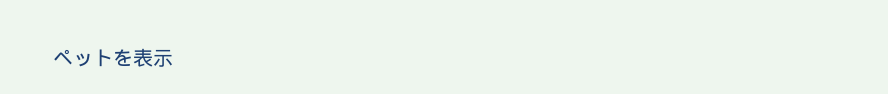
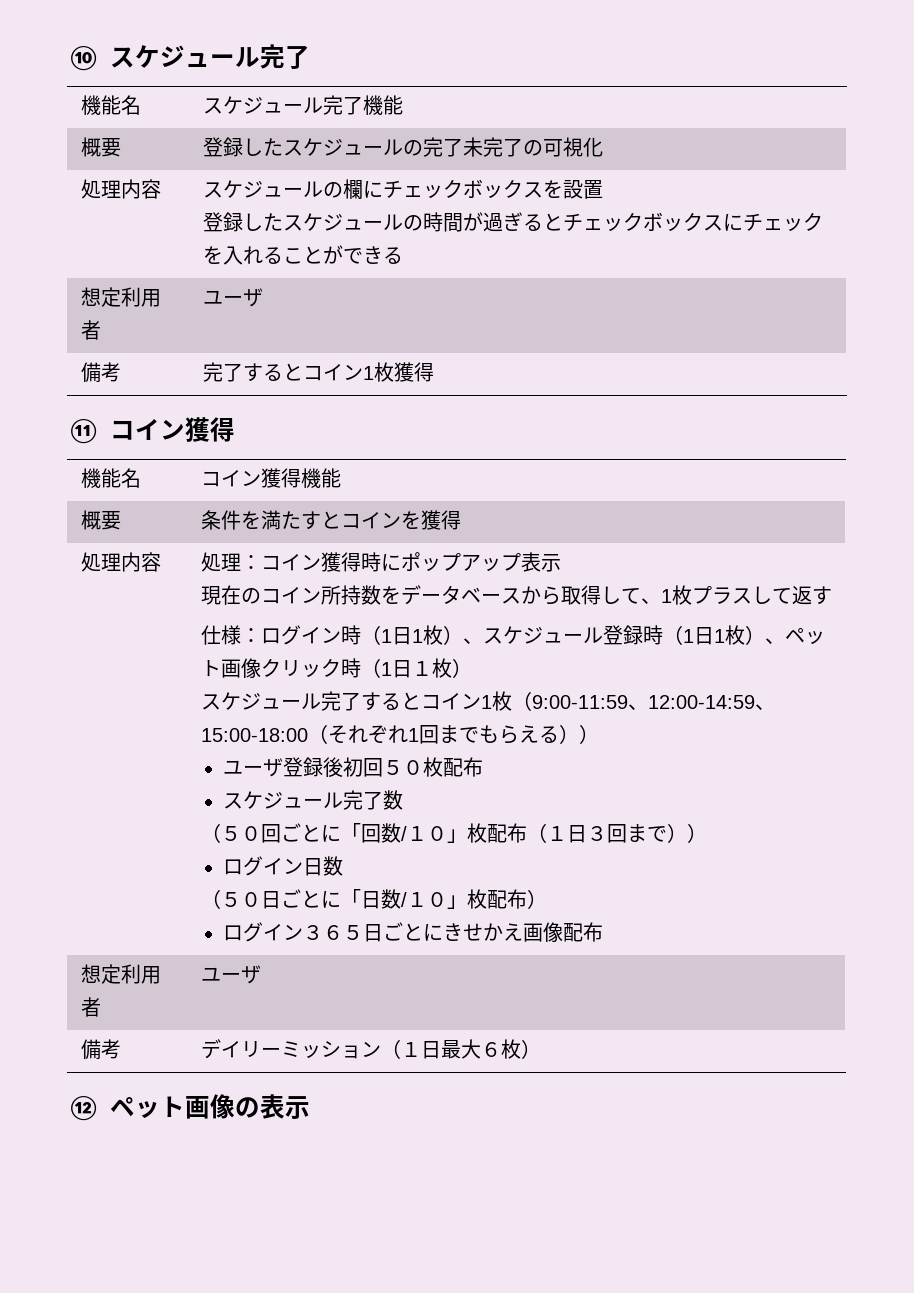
[53,49,133,67] ペットを -> [67,44,310,71] [80,95,141,115] [202,95,403,115] [80,137,121,157] [202,137,603,157] [80,179,161,199] [202,179,603,199] [202,212,823,232] [202,245,403,265] [80,287,161,307] [80,320,101,340] [202,288,263,307] [80,362,121,383] [202,362,434,382] [67,417,235,444] [80,468,141,488] [200,468,341,488] [80,510,121,530] [200,510,461,530] [80,552,161,572] [200,552,561,572] [200,585,832,605] [200,625,825,645] [200,658,472,678] [200,691,775,711] [200,724,599,744] [222,757,483,777] [222,790,403,810] [200,823,707,843] [222,856,343,876] [200,889,547,909] [222,922,603,942] [80,964,161,984] [80,997,101,1017] [200,965,261,984] [80,1039,121,1060] [200,1039,541,1059] [67,1094,260,1121] ⑩スケジュール完了 // 機能名 | スケジュール完了機能 // 概要 | 登録したスケジュールの完了未完了の可視化 // 処理内容 | スケジュールの欄にチェックボックスを設置 // 登録したスケジュールの時間が過ぎるとチェックボックスにチェックを入れることができる // 想定利用者 | ユーザ // 備考 | 完了するとコイン1枚獲得 // ⑪コイン獲得 // 機能名 | コイン獲得機能 // 概要 | 条件を満たすとコインを獲得 // 処理内容 | 処理：コイン獲得時にポップアップ表示 // 現在のコイン所持数をデータベースから取得して、1枚プラスして返す // 仕様：ログイン時（1日1枚）、スケジュール登録時（1日1枚）、ペット画像クリック時（1日１枚） // スケジュール完了するとコイン1枚（9:00-11:59、12:00-14:59、15:00-18:00（それぞれ1回までもらえる）） // ユーザ登録後初回５０枚配布 // スケジュール完了数 // （５０回ごとに「回数/１０」枚配布（１日３回まで）） // ログイン日数 // （５０日ごとに「日数/１０」枚配布） // ログイン３６５日ごとにきせかえ画像配布 // 想定利用者 | ユーザ // 備考 | デイリーミッション（１日最大６枚） // ⑫ペット画像の

